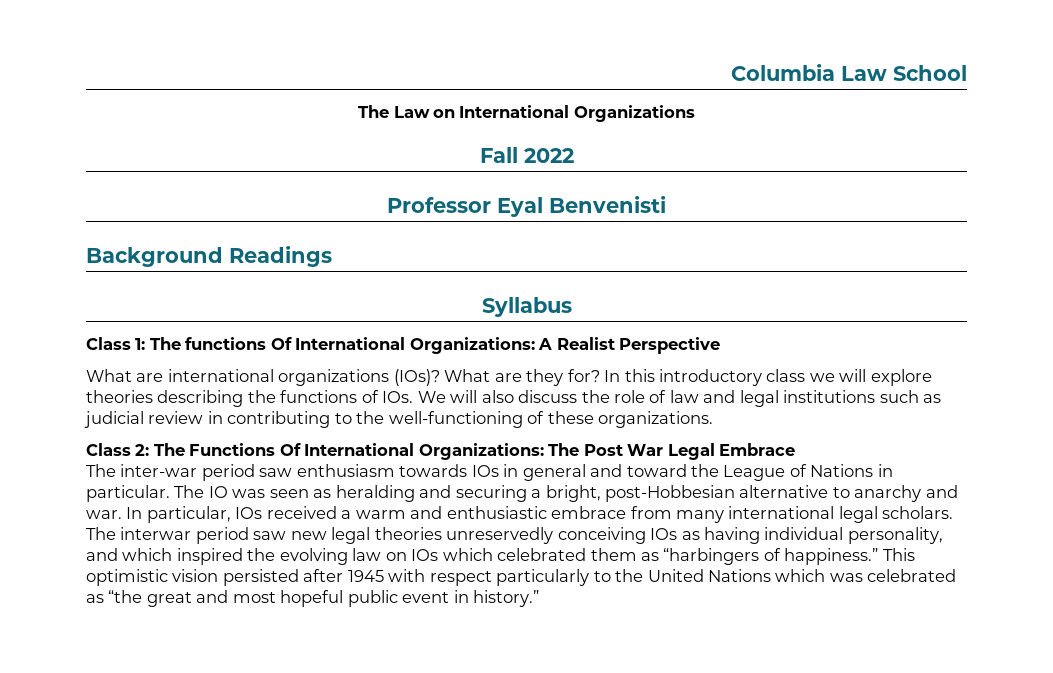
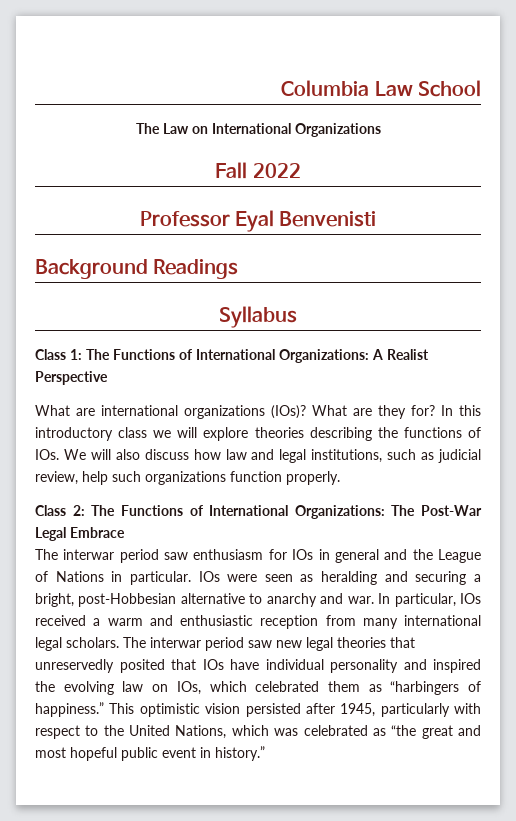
[185,337,292,350] functions Of -> [113,349,192,360] Functions of
[581,390,667,403] the role of -> [193,449,221,460] how
[783,390,876,403] institutions -> [311,449,383,463] institutions,
[148,411,714,428] review in contributing to the well-functioning of these organizations. -> [35,471,340,485] review, help such organizations function properly.
[279,443,301,456] Of -> [189,505,203,516] of
[583,444,664,456] Post War -> [421,505,482,516] Post-War
[120,464,198,477] inter-war -> [63,549,115,560] interwar
[399,464,468,477] towards -> [268,549,287,560] for
[626,464,687,477] toward -> (408, 554) none
[174,485,266,498] The IO was -> [198,571,258,582] IOs were
[551,506,627,519] embrace -> [260,615,319,629] reception
[446,527,943,544] [86,548,173,561] unreservedly conceiving IOs as having individual personality, and which -> [390,637,415,648] [35,659,427,673] that unreservedly posited that IOs have individual personality and
[411,549,439,561] IOs -> [176,681,201,695] IOs,
[347,570,384,582] 1945 -> [340,703,450,717] 1945, particularly
[496,569,590,586] particularly -> (80, 732) none
[708,569,772,582] Nations -> [175,725,227,739] Nations,

